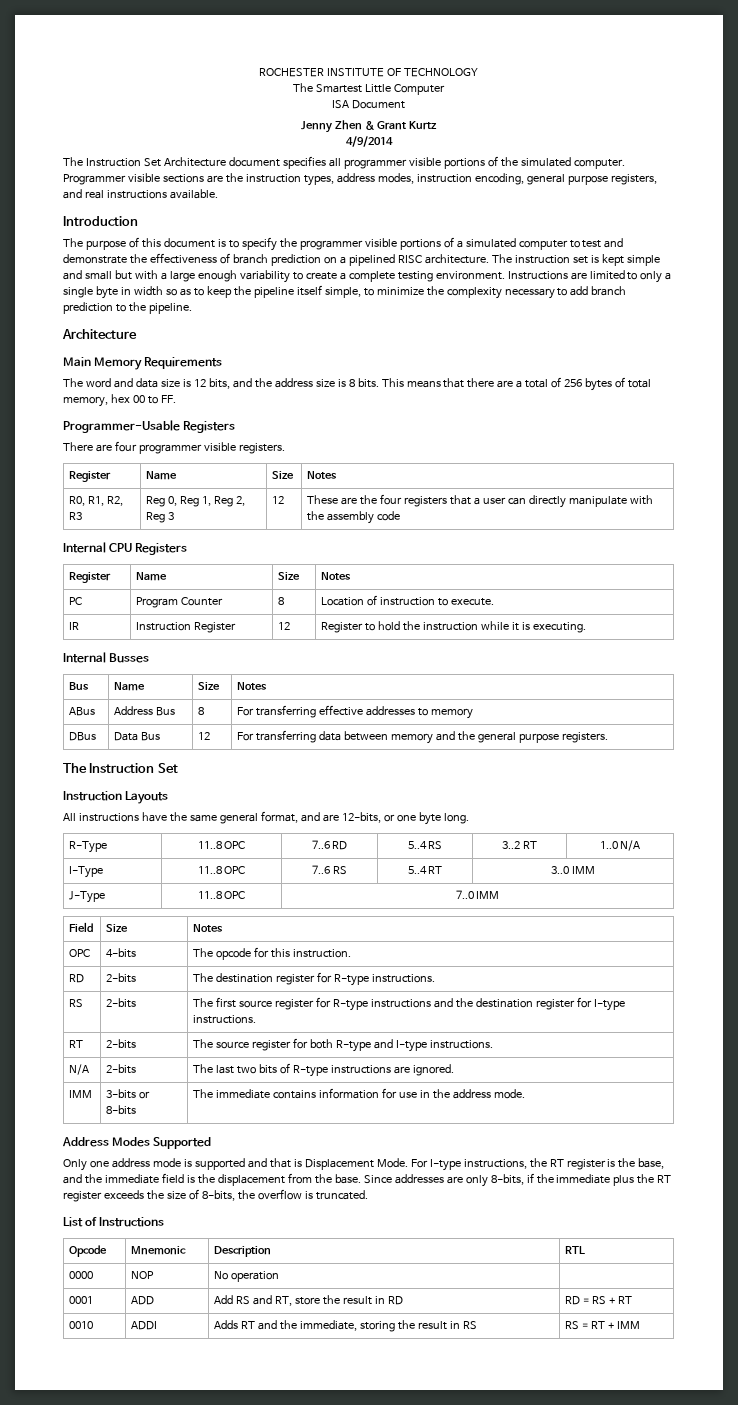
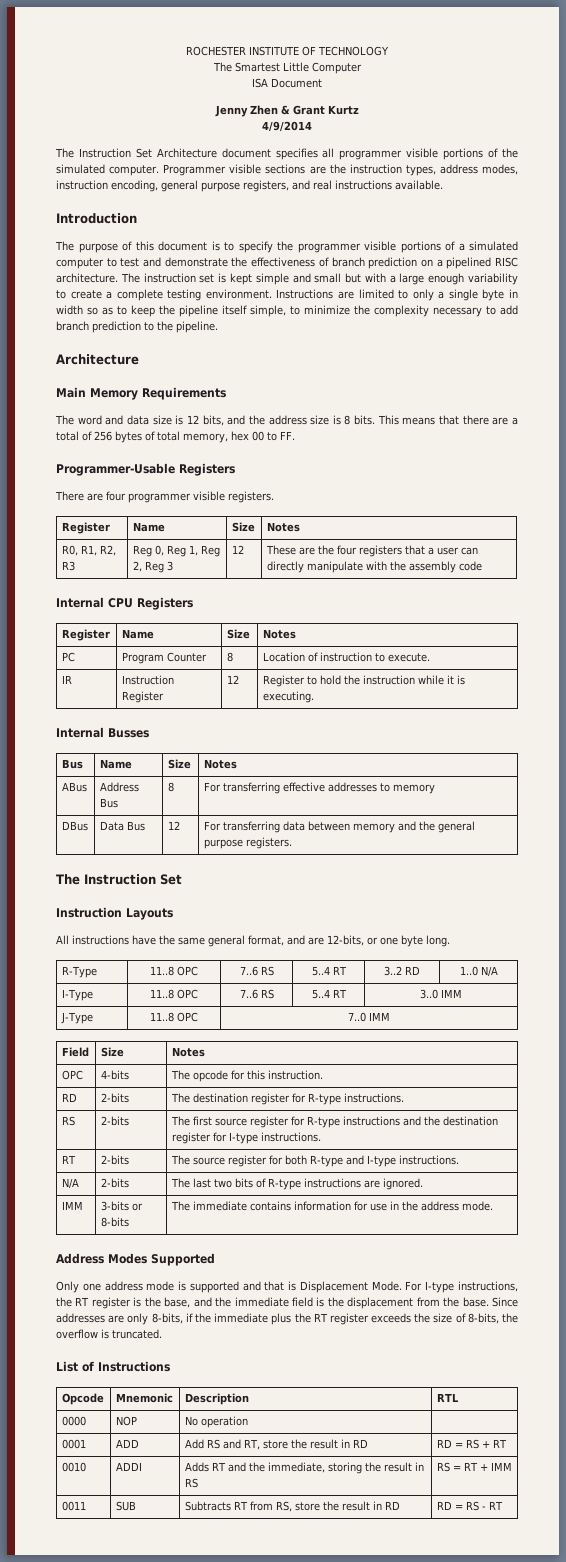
[332,841,348,850] [407,841,443,850] RD | 5..4 RS -> [260,966,274,976] [311,966,347,976] RS | 5..4 RT
[522,841,537,849] RT -> [405,966,420,975] RD
(640, 1325) none -> [61,1501,86,1511] [115,1501,136,1511] [184,1501,400,1512] [436,1501,503,1511] // 0011 | SUB | Subtracts RT from RS, store the result in RD | RD = RS - RT

